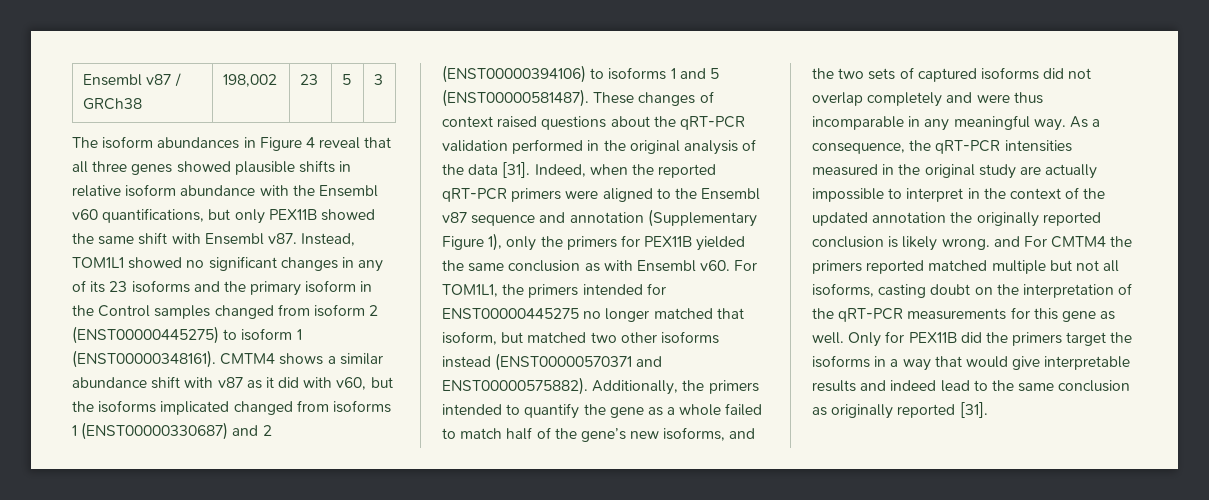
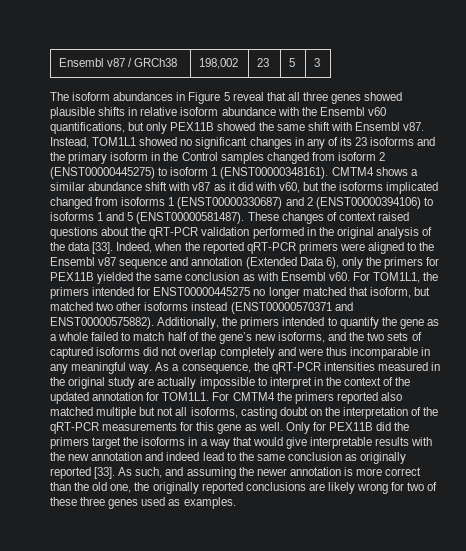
[305,137,315,148] 4 -> [223,92,230,101] 5
[502,162,531,178] [31]. -> [92,242,114,254] [33].
[647,209,757,227] [442,233,503,251] (Supplementary Figure 1), -> [245,257,339,269] (Extended Data 6),
[950,212,1101,227] [812,236,1020,251] the originally reported conclusion is likely wrong. and -> [146,392,210,401] for TOM1L1.
(925, 267) none -> [380,392,402,401] also
(856, 386) none -> [411,437,433,446] [50,452,143,461] with the new annotation
[959,402,988,418] [31]. -> [94,467,422,479] [50,482,438,494] [50,497,236,509] [33]. As such, and assuming the newer annotation is more correct than the old one, the originally reported conclusions are likely wrong for two of these three genes used as examples.

